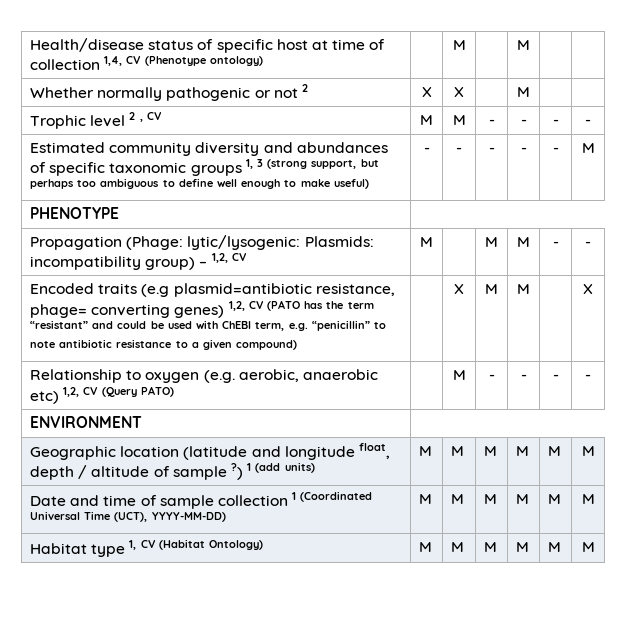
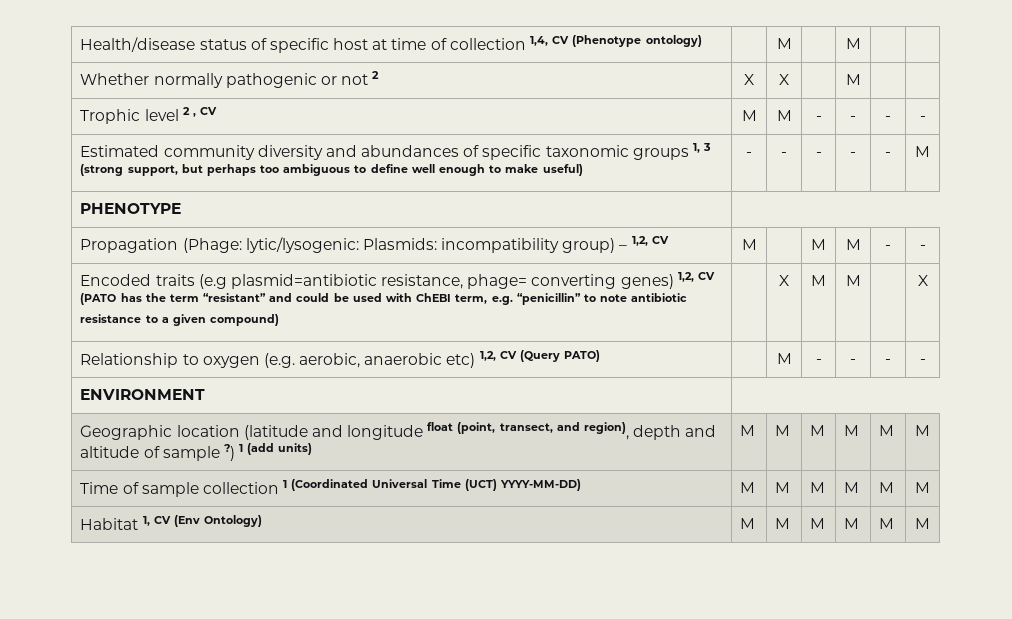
[359,443,391,459] [30,465,88,480] float, depth / -> [427,422,717,440] float (point, transect, and region), depth and
[30,495,137,506] Date and time -> [80,482,119,494] Time
[114,512,148,522] (UCT), -> [464,479,497,491] (UCT)
[91,544,126,557] type -> (139, 524) none
[158,539,205,550] (Habitat -> [173,515,200,527] (Env

